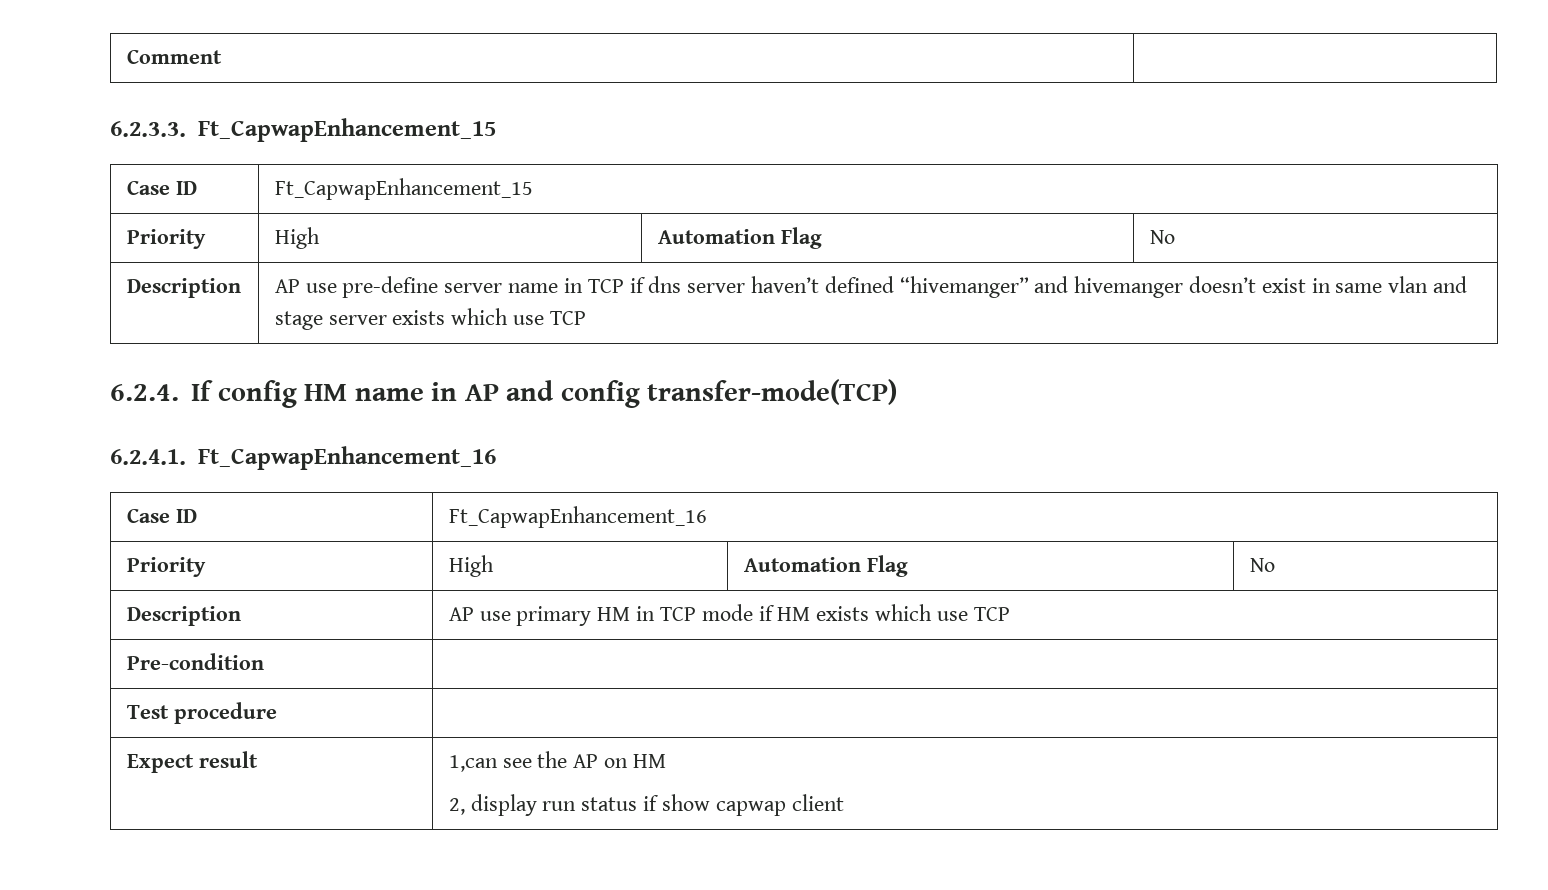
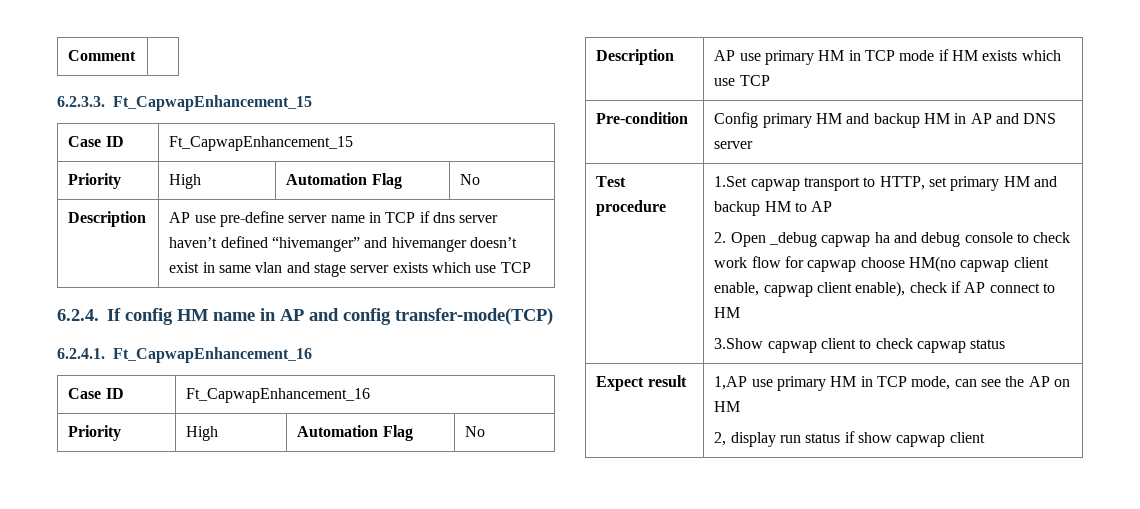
[126,702,277,724] [126,751,258,773] [448,755,498,772] // Test procedure | // Expect result | 1,can -> [714,112,1057,128] [714,141,754,149] [596,176,627,187] [596,200,667,216] [714,176,1057,191] [714,201,833,216] [714,232,1071,247] [714,256,1049,272] [714,281,1055,297] [714,307,741,318] [714,338,1006,353] [596,375,687,391] [714,376,977,391] Config primary HM and backup HM in AP and DNS server // Test procedure | 1.Set capwap transport to HTTP, set primary HM and backup HM to AP // 2. Open _debug capwap ha and debug console to check work flow for capwap choose HM(no capwap client enable, capwap client enable), check if AP connect to HM // 3.Show capwap client to check capwap status // Expect result | 1,AP use primary HM in TCP mode, can

